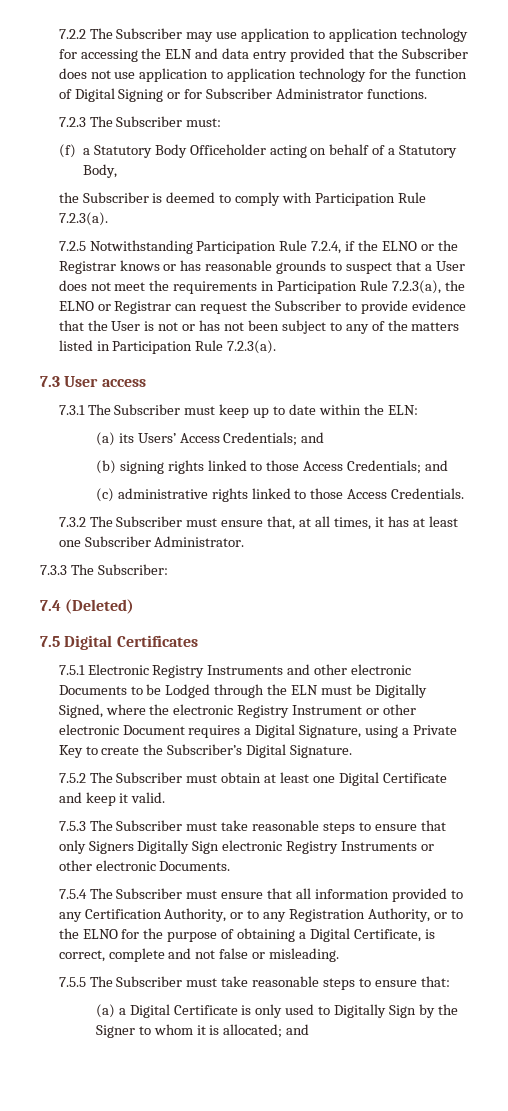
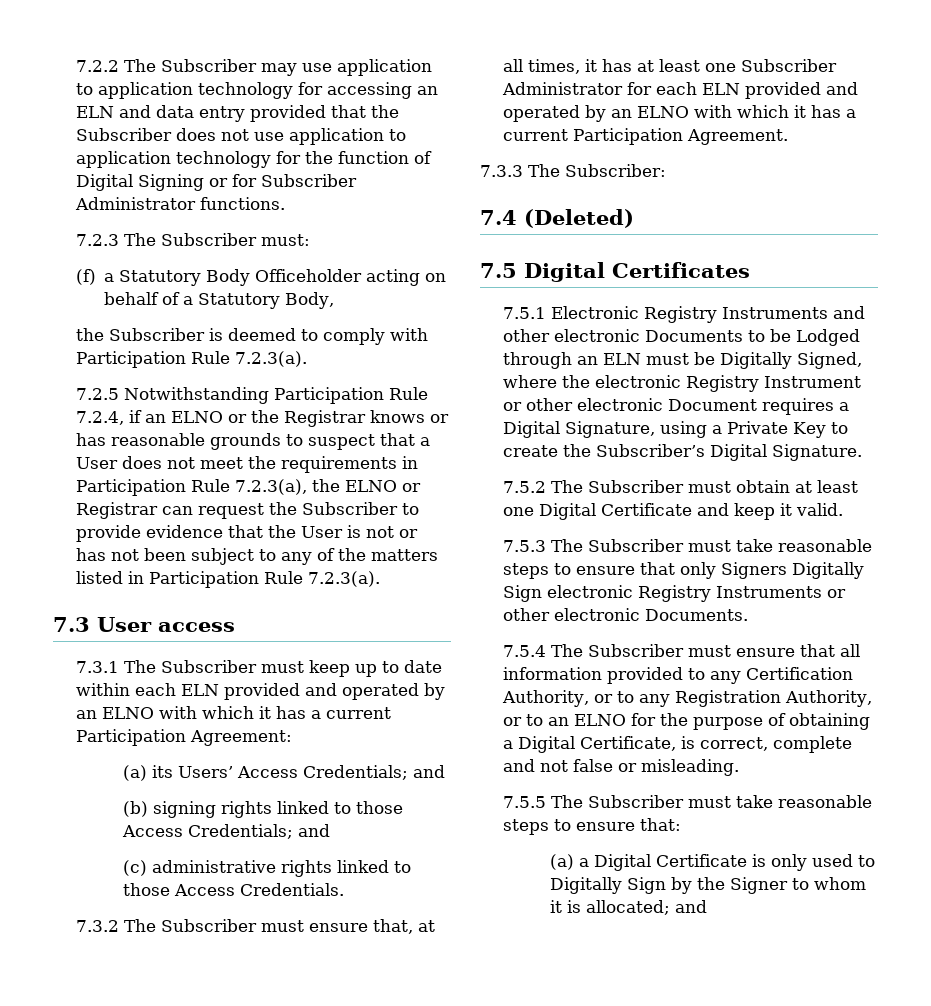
[141,48,162,59] the -> [417,86,439,95] an
[358,240,379,251] the -> [145,414,167,423] an
[363,404,418,415] the ELN: -> [135,683,446,700] [76,706,392,719] [76,729,293,746] each ELN provided and operated by an ELNO with which it has a current Participation Agreement:
[154,536,245,547] Administrator. -> [502,82,859,99] [503,105,857,122] [503,128,789,145] Administrator for each ELN provided and operated by an ELNO with which it has a current Participation Agreement.
[267,684,288,695] the -> [577,356,599,365] an
[58,928,79,939] the -> [548,717,570,726] an

